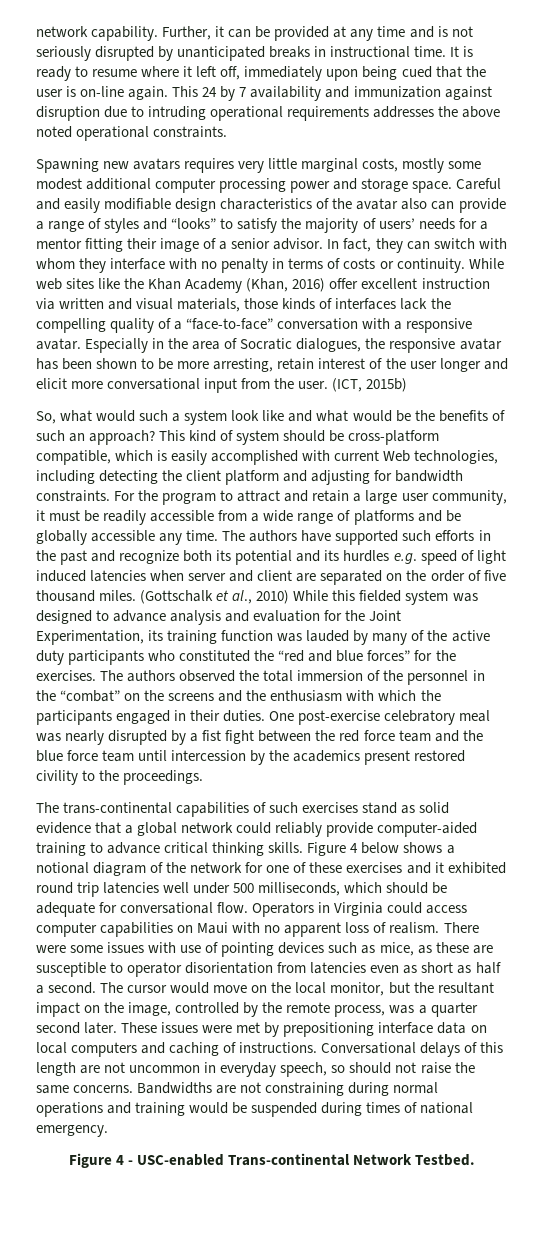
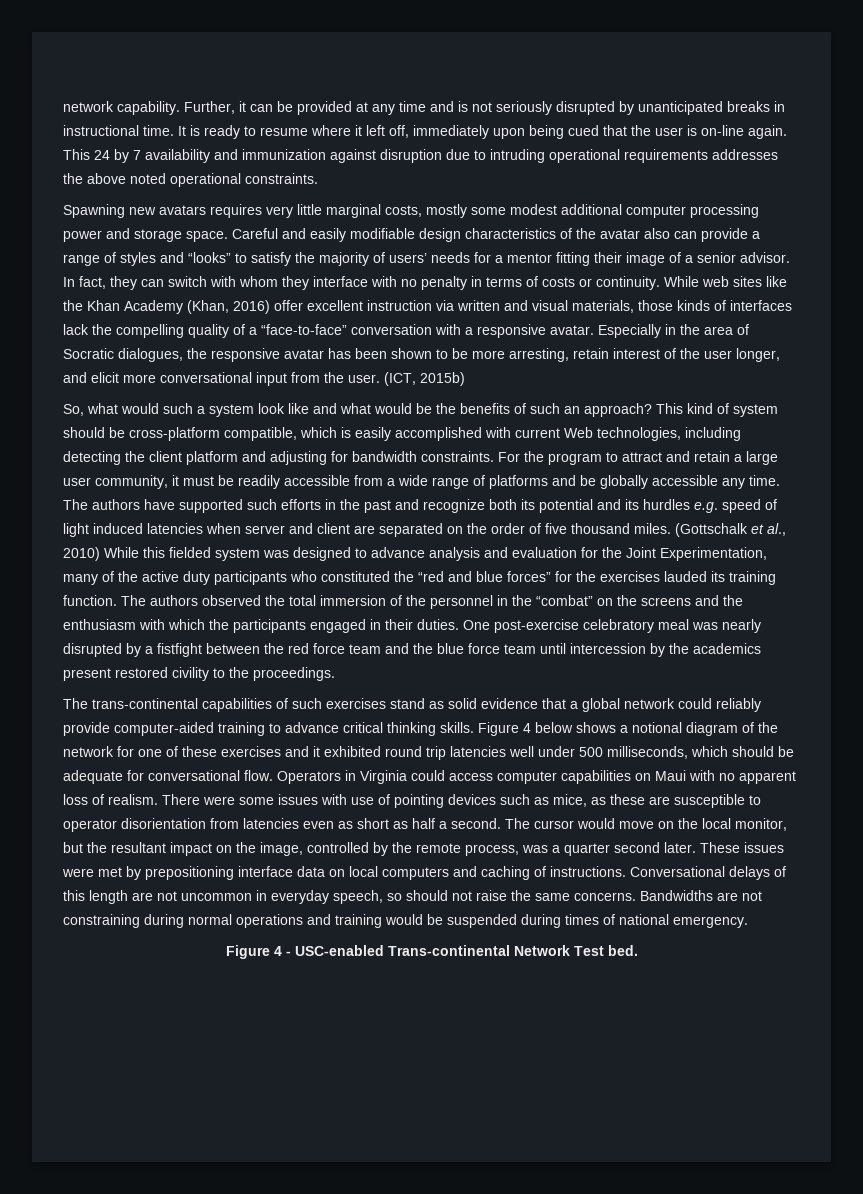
[439,358,481,372] longer -> [736,348,780,362] longer,
[148,630,369,645] its training function was lauded by -> (767, 554) none
[36,670,96,681] exercises. -> [600,571,776,585] [63,595,117,606] exercises lauded its training function.
[202,730,255,744] fist fight -> [157,643,202,657] fistfight
[415,1154,476,1166] Testbed. -> [573,945,638,956] Test bed.

